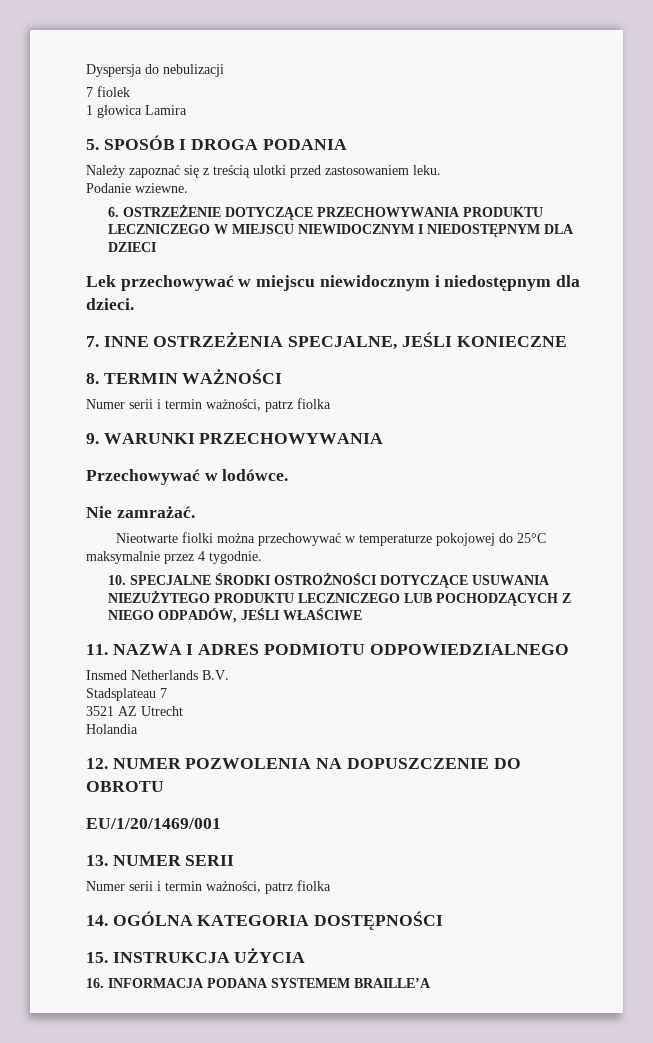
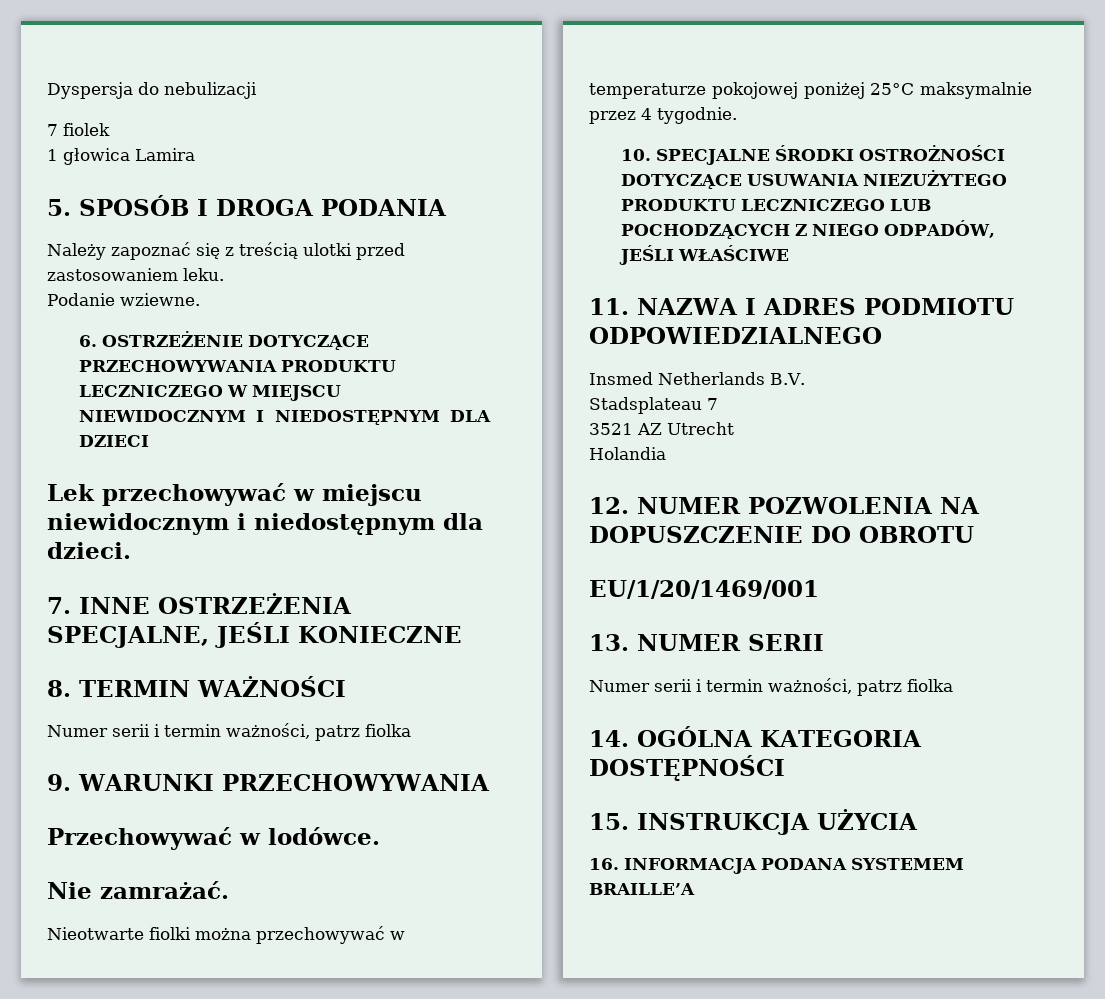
[498,533,513,543] do -> [803,82,865,99] poniżej

